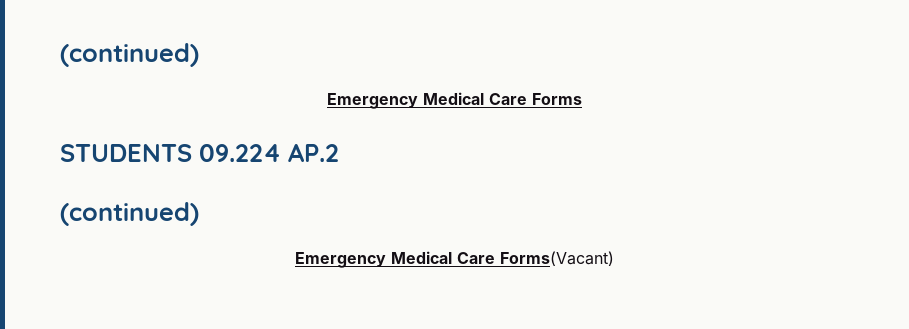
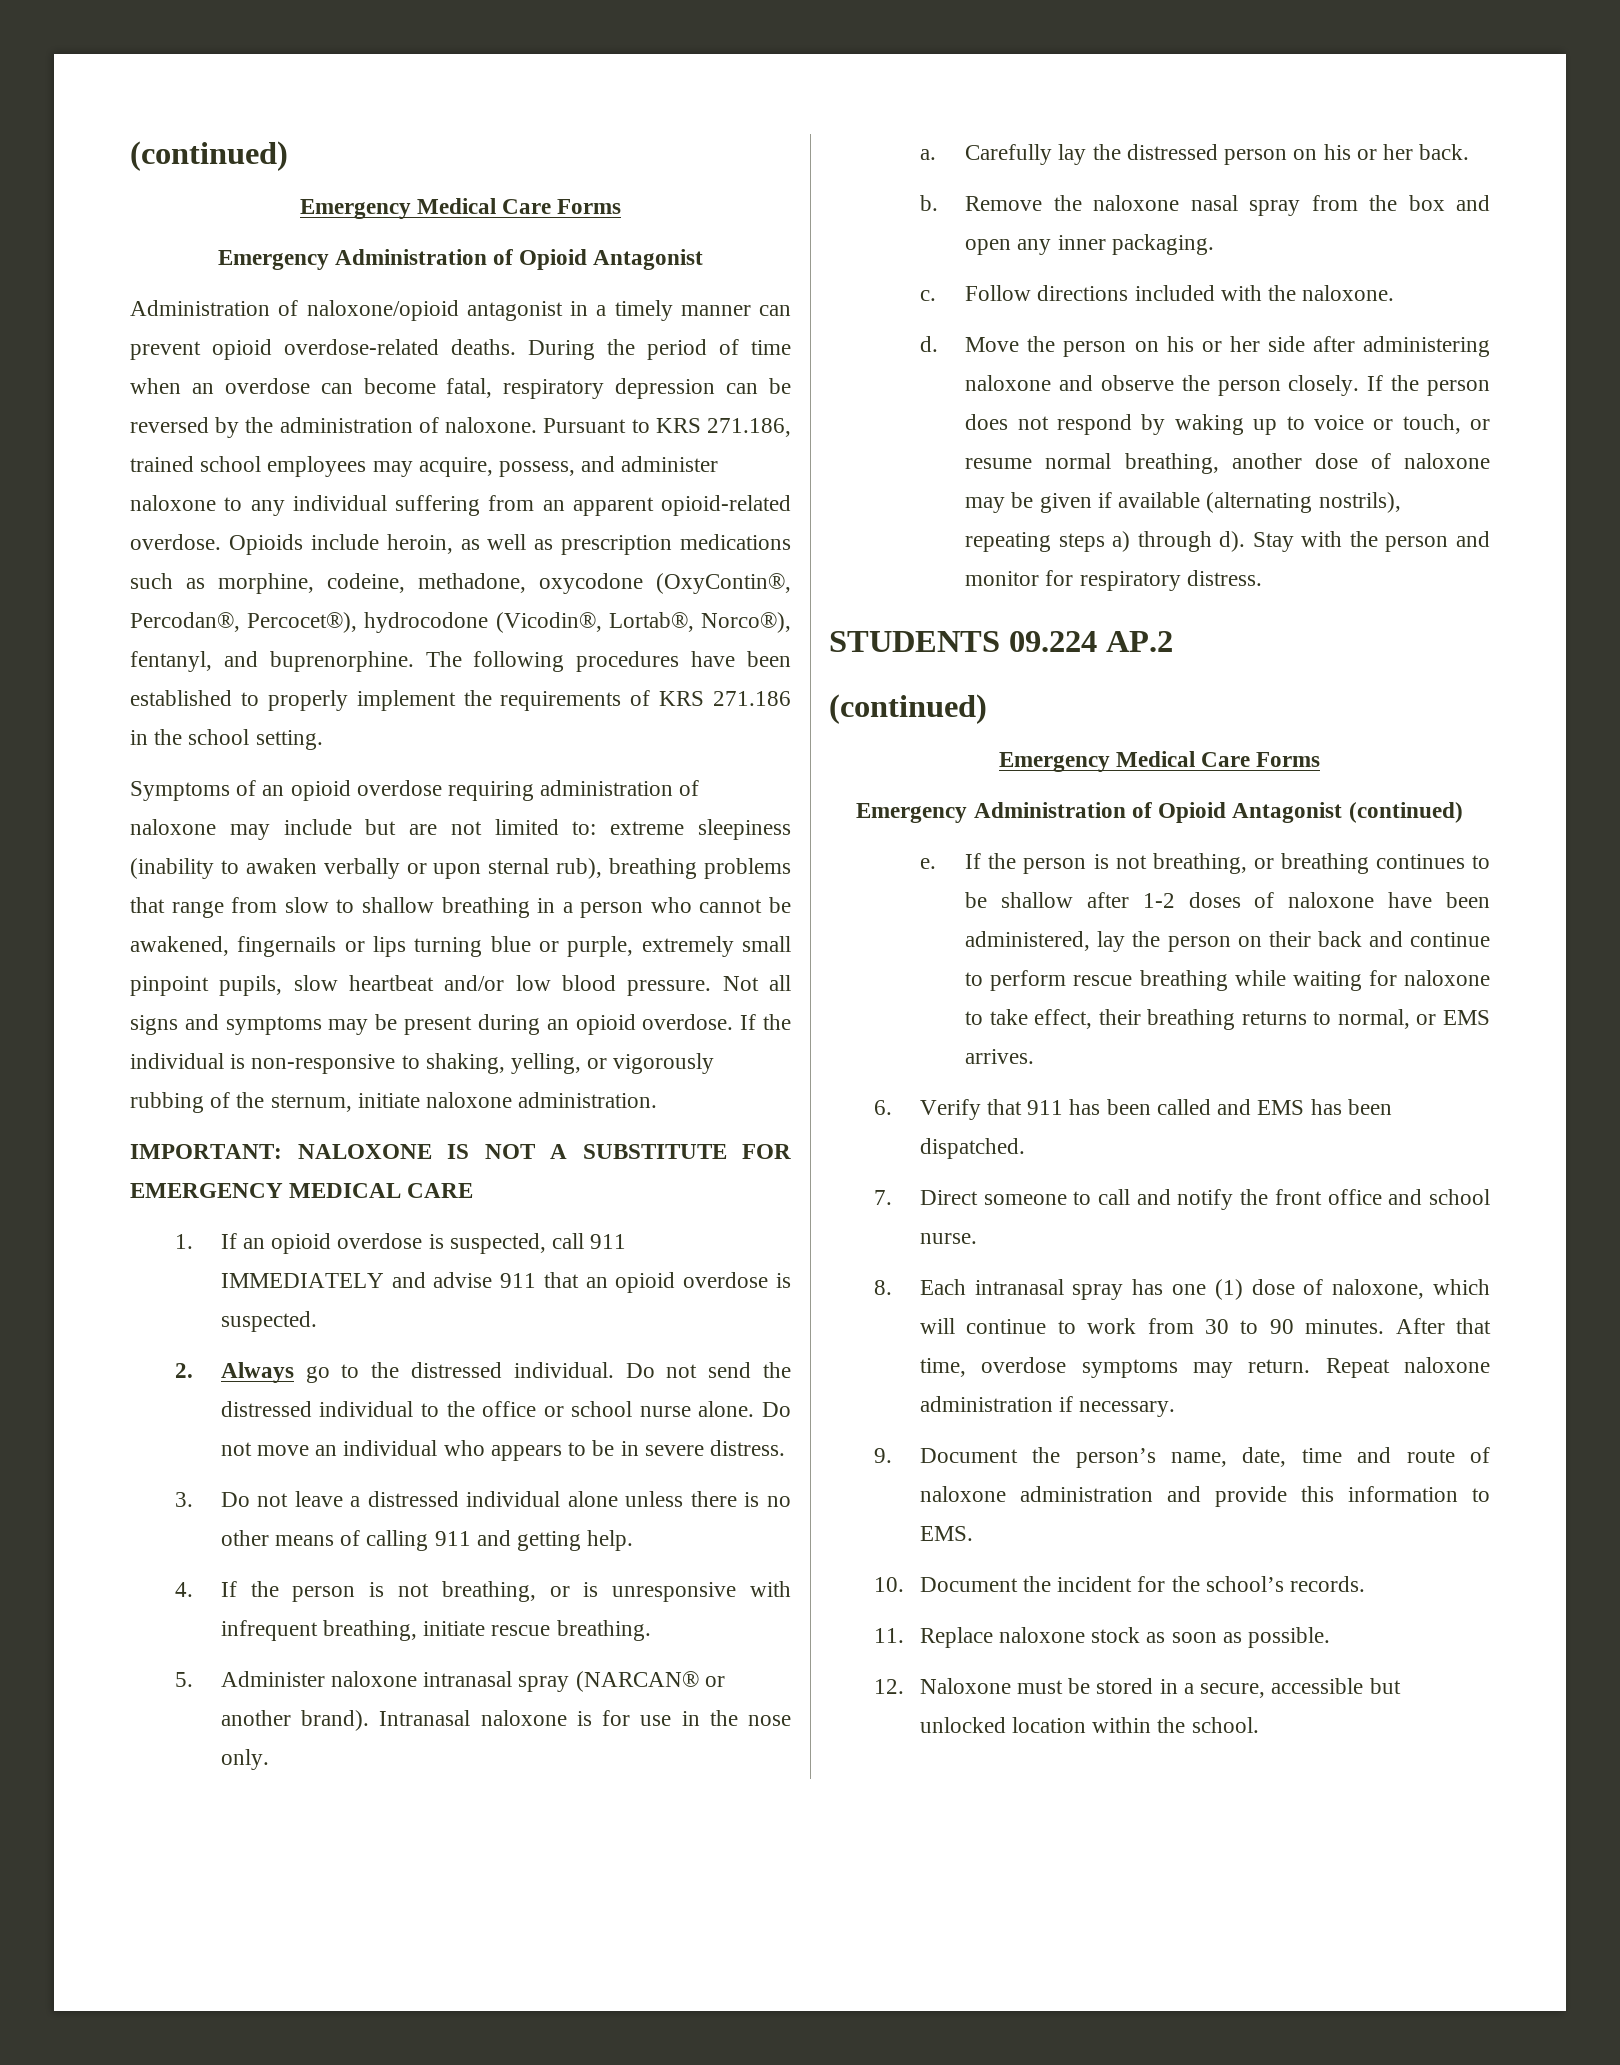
[60,43,199,67] [327,92,582,109] (continued) // Emergency Medical Care Forms -> [130,141,288,171] [299,198,622,219] [217,249,704,270] [130,300,791,321] [130,339,791,360] [130,378,792,399] [130,417,791,438] [130,456,719,477] [130,495,791,516] [130,534,791,555] [130,573,791,594] [130,612,791,633] [130,651,791,672] [130,690,791,711] [130,729,323,750] [130,780,700,801] [130,819,791,840] [130,858,791,879] [130,897,792,918] [130,936,791,957] [130,975,791,996] [130,1014,792,1035] [130,1053,715,1074] [130,1092,658,1113] [130,1144,791,1159] [130,1183,474,1198] [175,1233,627,1254] [220,1272,791,1293] [220,1311,317,1332] [175,1362,791,1383] [220,1401,792,1417] [220,1440,785,1461] [175,1491,791,1507] [220,1530,634,1551] [175,1581,791,1602] [220,1620,651,1641] [175,1671,725,1692] [220,1710,791,1731] [220,1749,269,1770] [919,144,1470,165] [919,195,1490,216] [965,234,1214,255] [919,285,1395,301] [919,336,1490,357] [965,375,1490,396] [965,414,1490,435] [965,453,1490,474] [965,492,1401,513] [965,531,1490,552] [965,570,1262,591] (continued) // Emergency Medical Care Forms // Emergency Administration of Opioid Antagonist // Administration of naloxone/opioid antagonist in a timely manner can prevent opioid overdose-related deaths. During the period of time when an overdose can become fatal, respiratory depression can be reversed by the administration of naloxone. Pursuant to KRS 271.186, trained school employees may acquire, possess, and administer naloxone to any individual suffering from an apparent opioid-related overdose. Opioids include heroin, as well as prescription medications such as morphine, codeine, methadone, oxycodone (OxyContin®, Percodan®, Percocet®), hydrocodone (Vicodin®, Lortab®, Norco®), fentanyl, and buprenorphine. The following procedures have been established to properly implement the requirements of KRS 271.186 in the school setting. // Symptoms of an opioid overdose requiring administration of naloxone may include but are not limited to: extreme sleepiness (inability to awaken verbally or upon sternal rub), breathing problems that range from slow to shallow breathing in a person who cannot be awakened, fingernails or lips turning blue or purple, extremely small pinpoint pupils, slow heartbeat and/or low blood pressure. Not all signs and symptoms may be present during an opioid overdose. If the individual is non-responsive to shaking, yelling, or vigorously rubbing of the sternum, initiate naloxone administration. // IMPORTANT: NALOXONE IS NOT A SUBSTITUTE FOR EMERGENCY MEDICAL CARE // 1. If an opioid overdose is suspected, call 911 IMMEDIATELY and advise 911 that an opioid overdose is suspected. // 2. Always go to the distressed individual. Do not send the distressed individual to the office or school nurse alone. Do not move an individual who appears to be in severe distress. // 3. Do not leave a distressed individual alone unless there is no other means of calling 911 and getting help. // 4. If the person is not breathing, or is unresponsive with infrequent breathing, initiate rescue breathing. // 5. Administer naloxone intranasal spray (NARCAN® or another brand). Intranasal naloxone is for use in the nose only. // a. Carefully lay the distressed person on his or her back. // b. Remove the naloxone nasal spray from the box and open any inner packaging. // c. Follow directions included with the naloxone. // d. Move the person on his or her side after administering naloxone and observe the person closely. If the person does not respond by waking up to voice or touch, or resume normal breathing, another dose of naloxone may be given if available (alternating nostrils), repeating steps a) through d). Stay with the person and monitor for respiratory distress.
[500,251,614,266] Forms(Vacant) -> [1256,752,1321,767] [856,802,1463,823] [919,853,1490,874] [965,892,1490,908] [965,931,1490,952] [965,970,1490,991] [965,1009,1490,1030] [965,1049,1035,1064] [874,1099,1392,1120] [919,1138,1025,1159] [874,1189,1490,1210] [919,1233,977,1244] [874,1279,1490,1300] [919,1318,1491,1334] [919,1357,1490,1378] [919,1396,1176,1417] [874,1447,1490,1468] [919,1486,1490,1507] [919,1526,973,1541] [874,1576,1366,1592] [874,1627,1331,1648] [874,1678,1401,1698] [919,1717,1259,1733] Forms // Emergency Administration of Opioid Antagonist (continued) // e. If the person is not breathing, or breathing continues to be shallow after 1-2 doses of naloxone have been administered, lay the person on their back and continue to perform rescue breathing while waiting for naloxone to take effect, their breathing returns to normal, or EMS arrives. // 6. Verify that 911 has been called and EMS has been dispatched. // 7. Direct someone to call and notify the front office and school nurse. // 8. Each intranasal spray has one (1) dose of naloxone, which will continue to work from 30 to 90 minutes. After that time, overdose symptoms may return. Repeat naloxone administration if necessary. // 9. Document the person’s name, date, time and route of naloxone administration and provide this information to EMS. // 10. Document the incident for the school’s records. // 11. Replace naloxone stock as soon as possible. // 12. Naloxone must be stored in a secure, accessible but unlocked location within the school.

